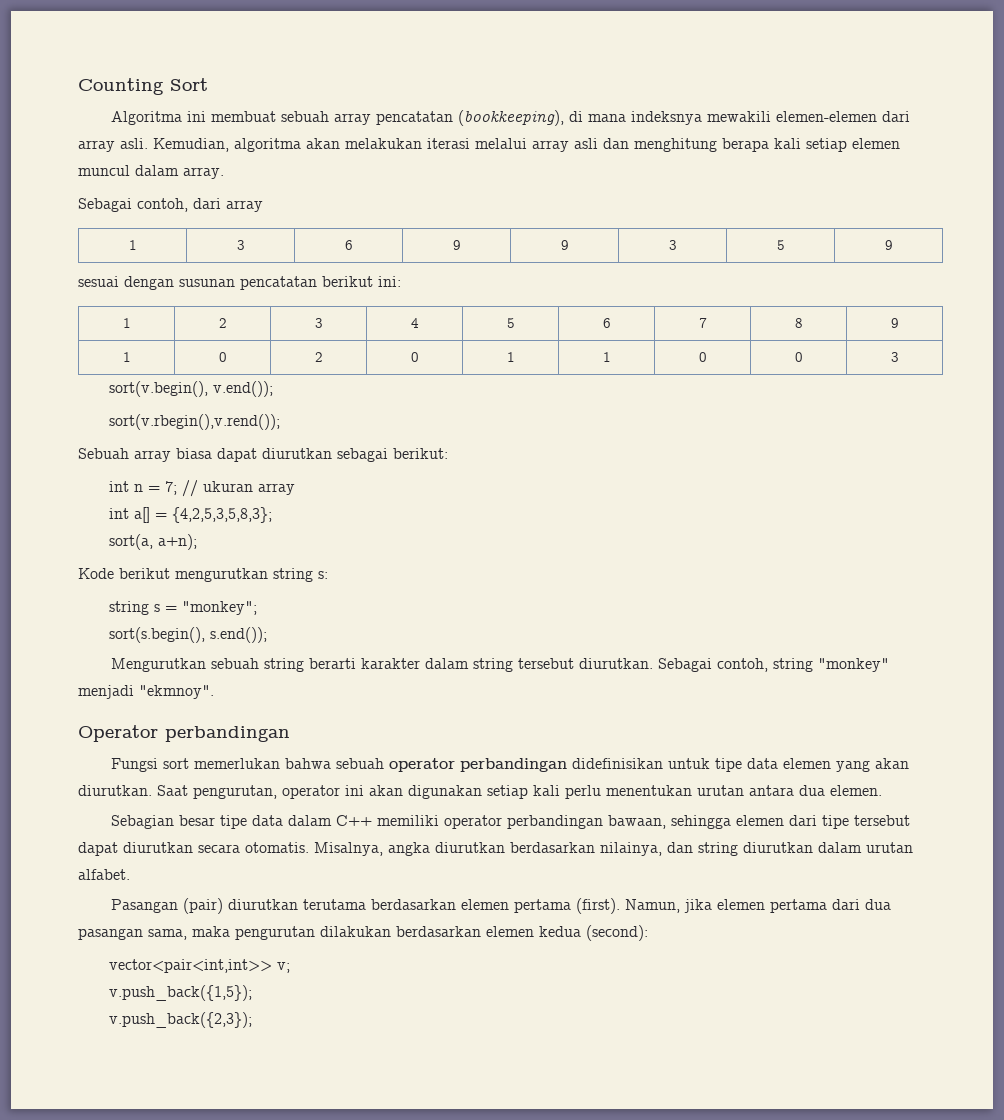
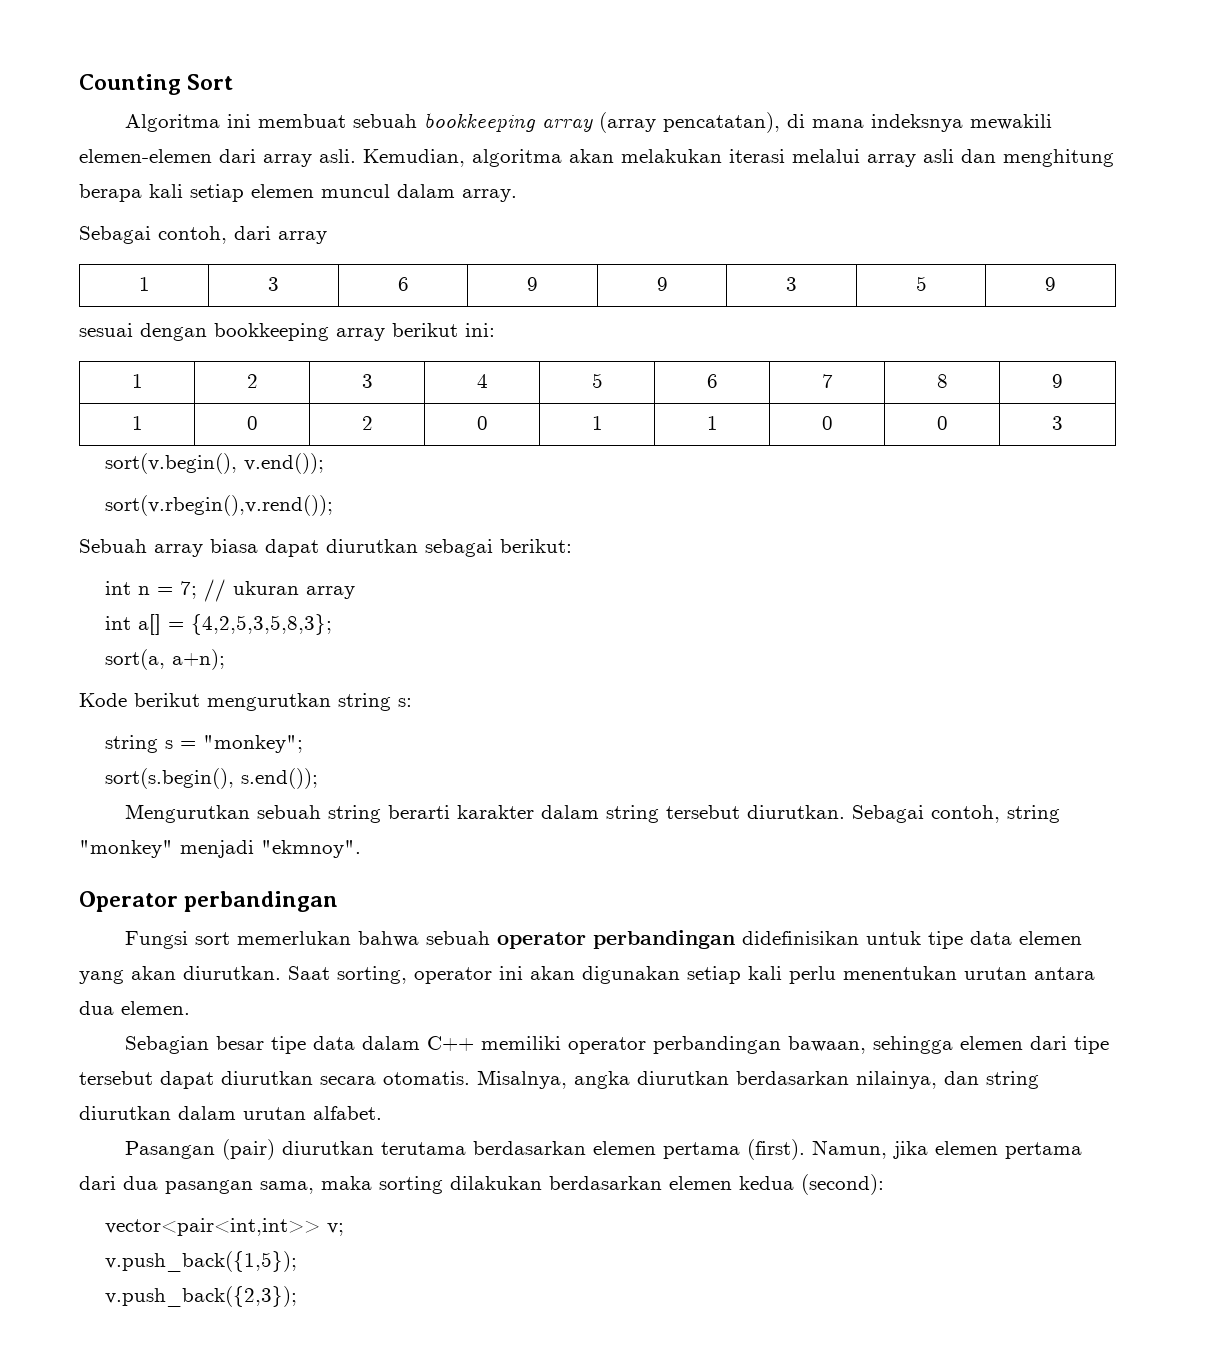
[334,110,565,126] array pencatatan (bookkeeping), -> [423,112,780,133] bookkeeping array (array pencatatan),
[179,276,317,290] susunan pencatatan -> [214,323,385,341] bookkeeping array
[193,785,277,799] pengurutan, -> [337,966,407,984] sorting,
[235,926,315,940] pengurutan -> [379,1176,443,1194] sorting

